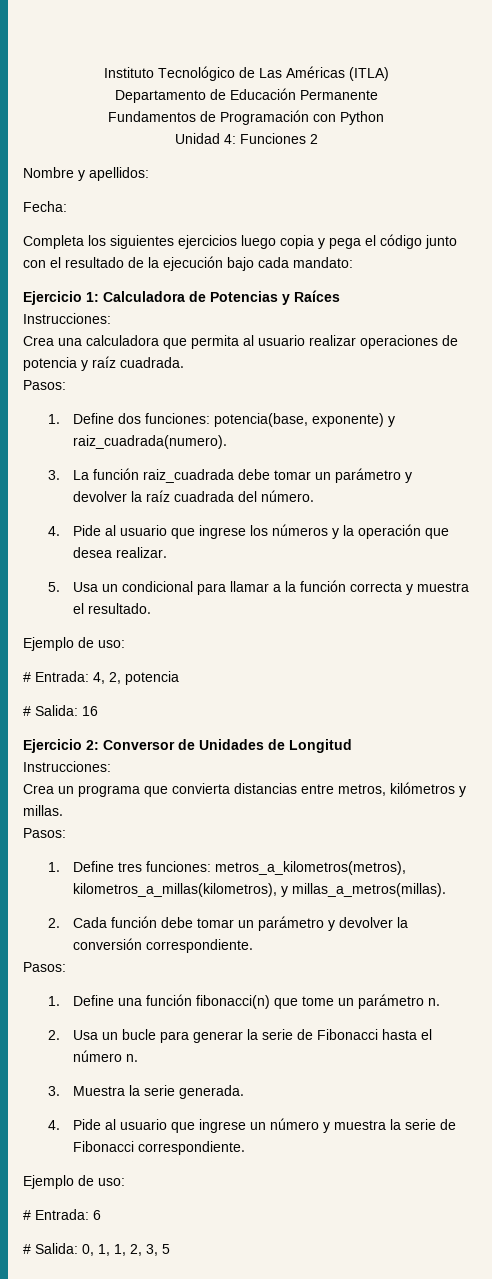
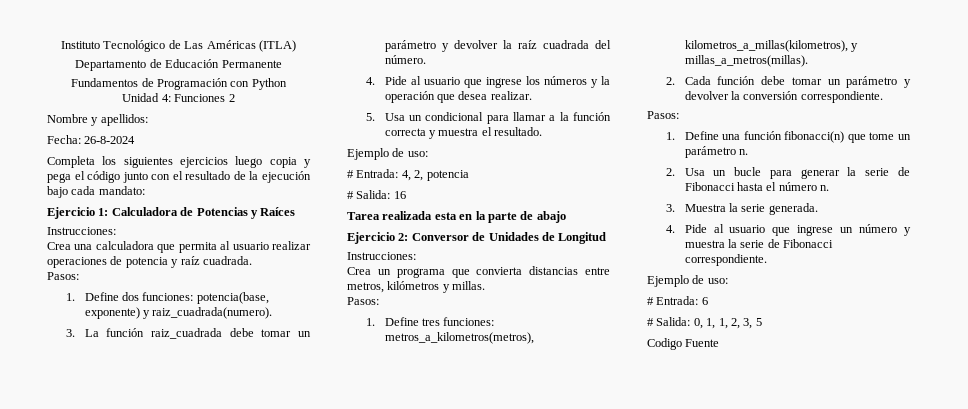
(67, 206) none -> [84,136,136,144] 26-8-2024
(98, 711) none -> [347,211,566,223] // Tarea realizada esta en la parte de abajo
(170, 1249) none -> [647,338,720,350] // Codigo Fuente

